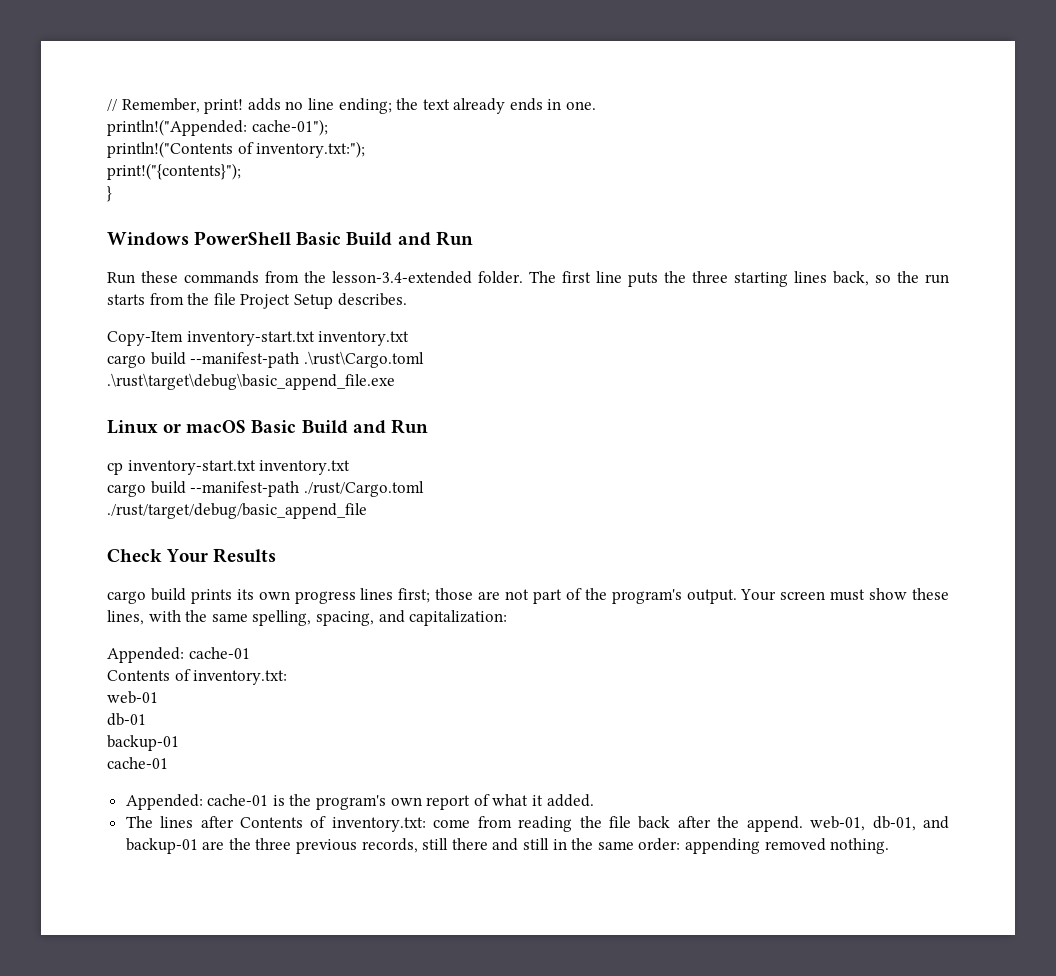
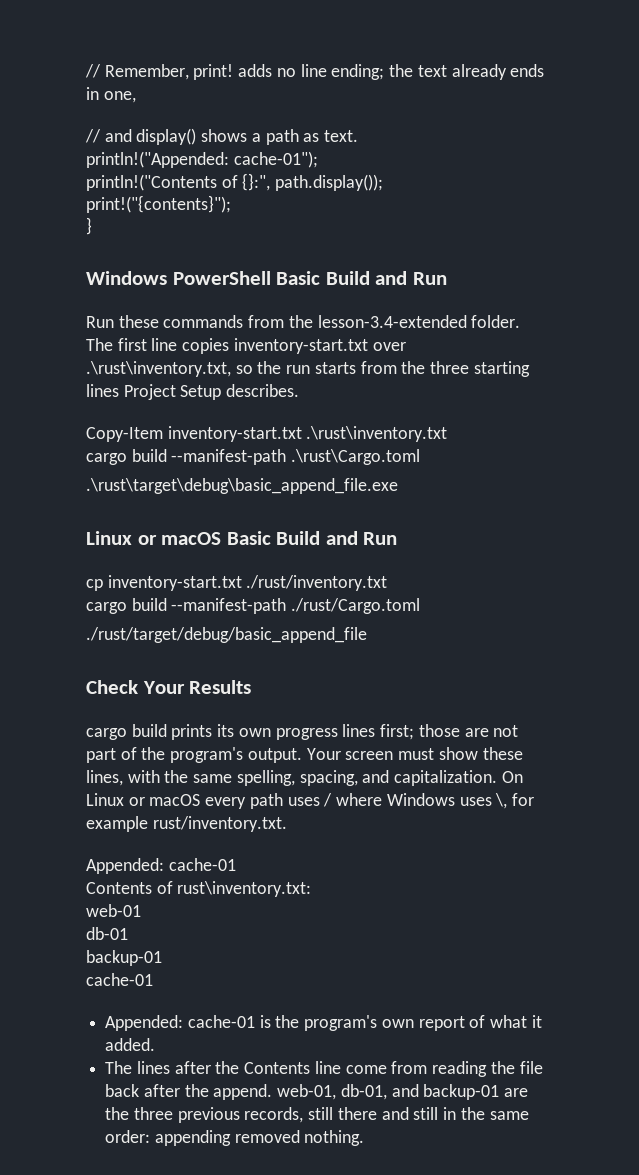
[566,101,597,110] one. -> [103,91,136,103] [85,128,359,145] one, // // and display() shows a path as text.
[256,141,366,158] inventory.txt:"); -> [242,173,384,191] {}:", path.display());
[628,271,869,287] puts the three starting lines back, -> [182,338,406,354] [86,361,231,377] copies inventory-start.txt over .\rust\inventory.txt,
[213,293,236,305] file -> [430,361,530,377] [86,384,119,397] three starting lines
[318,331,410,346] inventory.txt -> [306,426,448,442] .\rust\inventory.txt
[259,460,351,475] inventory.txt -> [246,575,388,591] ./rust/inventory.txt
[409,610,508,626] capitalization: -> [394,770,523,786] [86,793,534,809] [86,816,287,832] capitalization. On Linux or macOS every path uses / where Windows uses \, for example rust/inventory.txt.
[193,670,288,685] inventory.txt: -> [177,881,312,897] rust\inventory.txt:
[239,816,426,832] Contents of inventory.txt: -> [215,1061,341,1074] the Contents line

